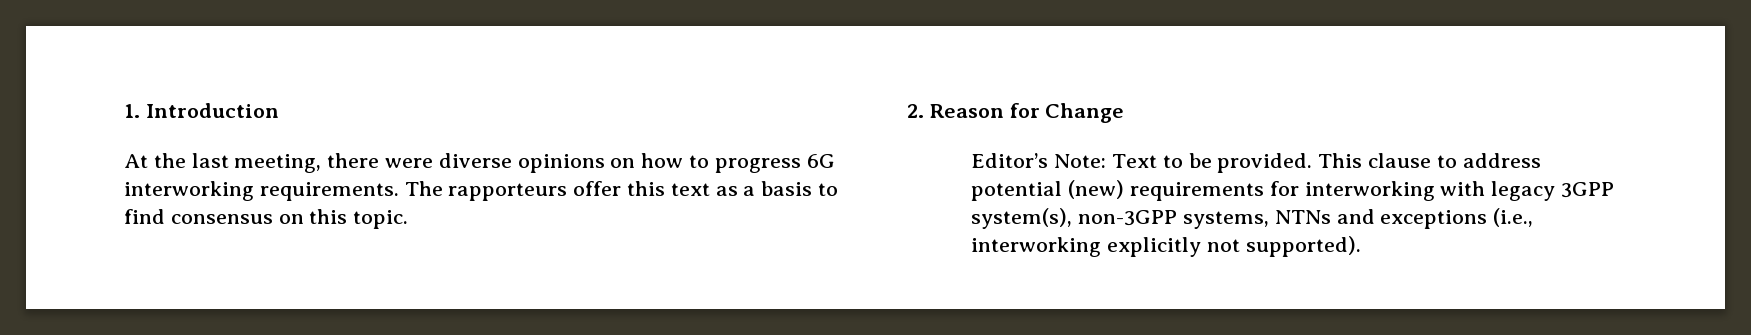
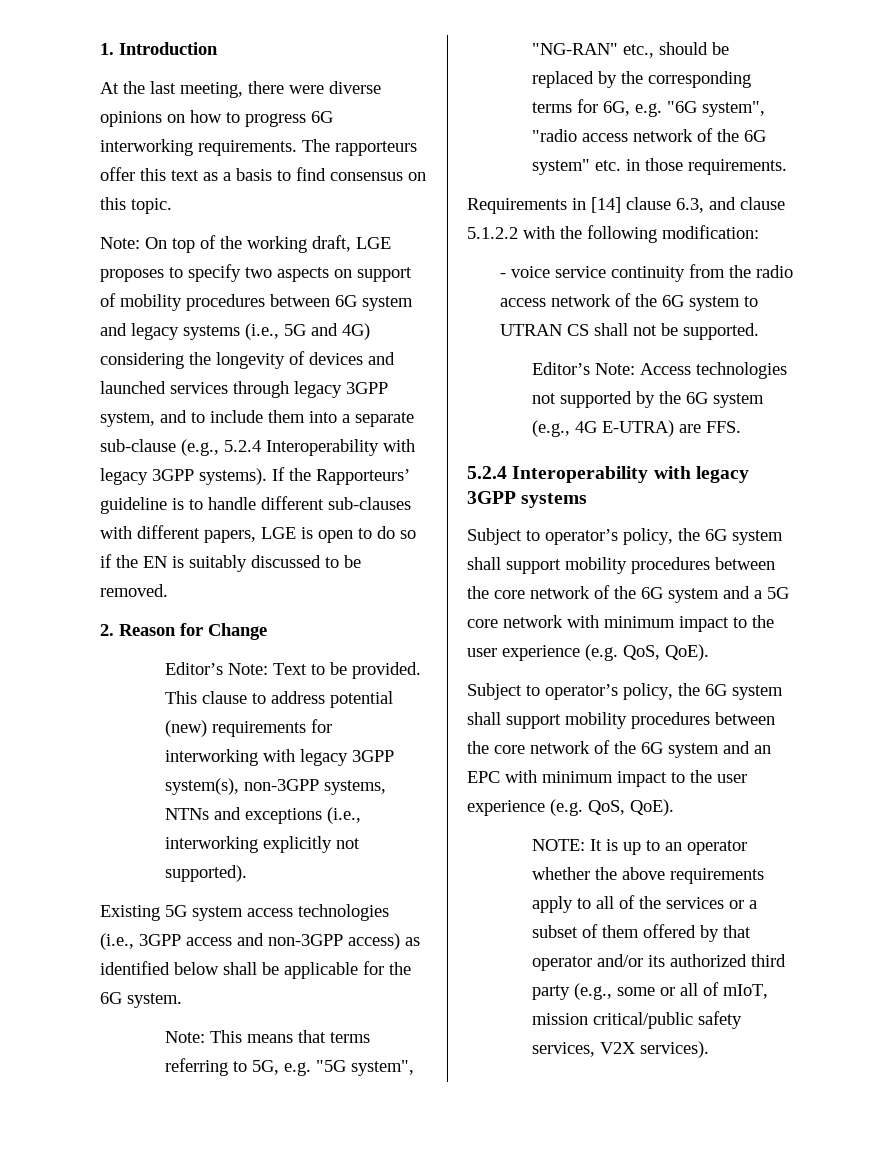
(409, 219) none -> [100,235,391,253] [100,264,412,282] [100,293,413,311] [100,323,370,340] [100,351,395,369] [100,381,388,398] [100,410,414,427] [100,439,415,456] [100,467,410,485] [100,496,411,514] [100,525,416,543] [100,554,361,572] [100,584,168,597] // Note: On top of the working draft, LGE proposes to specify two aspects on support of mobility procedures between 6G system and legacy systems (i.e., 5G and 4G) considering the longevity of devices and launched services through legacy 3GPP system, and to include them into a separate sub-clause (e.g., 5.2.4 Interoperability with legacy 3GPP systems). If the Rapporteurs’ guideline is to handle different sub-clauses with different papers, LGE is open to do so if the EN is suitably discussed to be removed.
(1361, 246) none -> [100,904,389,921] [100,933,420,950] [100,961,411,979] [100,992,182,1008] [165,1030,371,1043] [165,1058,415,1076] [532,42,730,58] [532,71,752,88] [532,99,766,117] [532,128,767,142] [532,158,788,175] [467,197,785,214] [467,225,759,243] [499,264,793,282] [499,293,758,311] [499,323,759,340] [532,362,788,379] [532,391,765,408] [532,420,742,437] [467,466,749,483] [467,491,588,508] [467,528,783,545] [467,557,775,574] [467,585,789,603] [467,615,774,632] [467,644,709,661] [467,683,783,700] [467,712,775,729] [467,740,771,758] [467,770,747,787] [467,799,674,816] [532,839,748,855] [532,867,765,884] [532,895,758,913] [532,924,752,942] [532,954,787,971] [532,982,769,1000] [532,1011,743,1029] [532,1041,710,1058] // Existing 5G system access technologies (i.e., 3GPP access and non-3GPP access) as identified below shall be applicable for the 6G system. // Note: This means that terms referring to 5G, e.g. "5G system", "NG-RAN" etc., should be replaced by the corresponding terms for 6G, e.g. "6G system", "radio access network of the 6G system" etc. in those requirements. // Requirements in [14] clause 6.3, and clause 5.1.2.2 with the following modification: // - voice service continuity from the radio access network of the 6G system to UTRAN CS shall not be supported. // Editor’s Note: Access technologies not supported by the 6G system (e.g., 4G E-UTRA) are FFS. // 5.2.4 Interoperability with legacy 3GPP systems // Subject to operator’s policy, the 6G system shall support mobility procedures between the core network of the 6G system and a 5G core network with minimum impact to the user experience (e.g. QoS, QoE). // Subject to operator’s policy, the 6G system shall support mobility procedures between the core network of the 6G system and an EPC with minimum impact to the user experience (e.g. QoS, QoE). // NOTE: It is up to an operator whether the above requirements apply to all of the services or a subset of them offered by that operator and/or its authorized third party (e.g., some or all of mIoT, mission critical/public safety services, V2X services).

